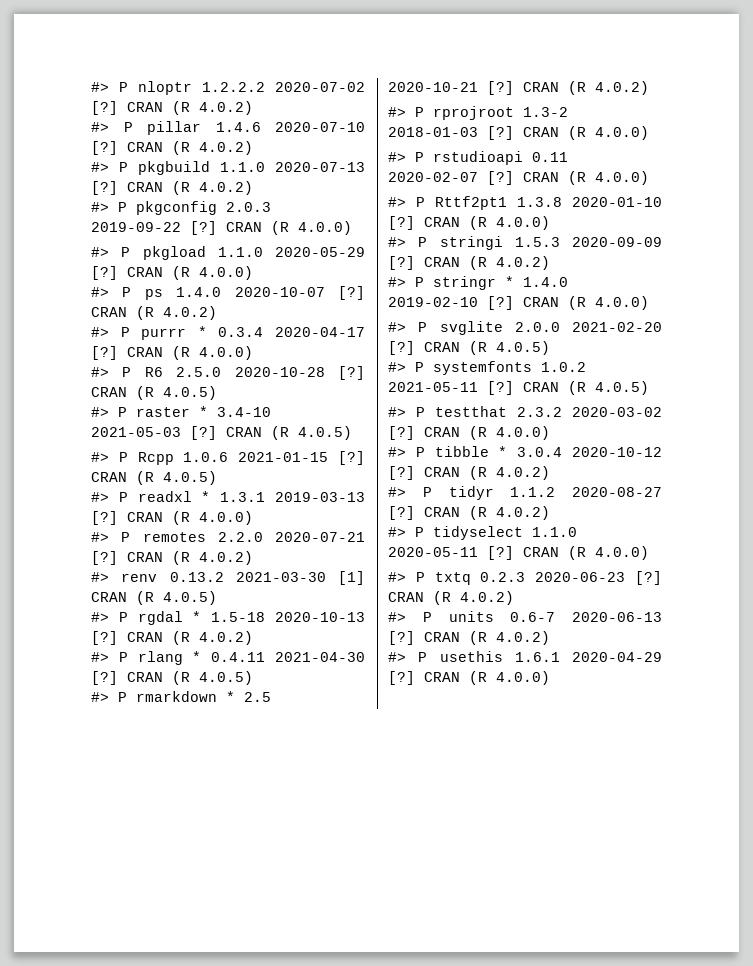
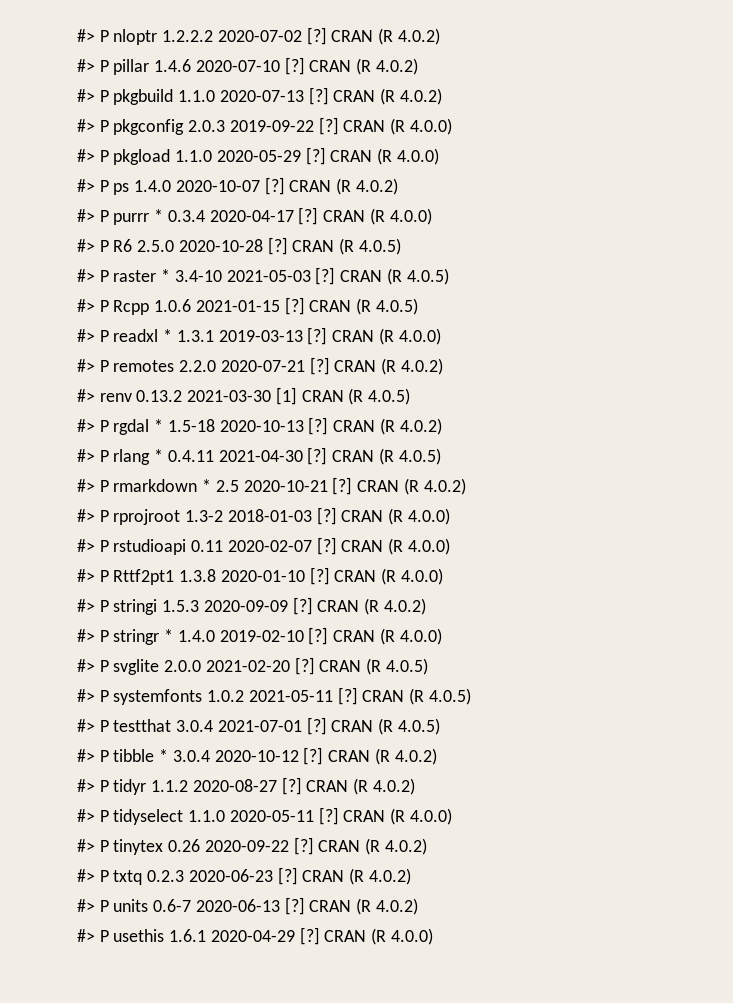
[517,407,662,417] [388,426,550,440] 2.3.2 2020-03-02 [?] CRAN (R 4.0.0) -> [176,717,440,735] 3.0.4 2021-07-01 [?] CRAN (R 4.0.5)
(649, 553) none -> [77,837,427,855] // #> P tinytex 0.26 2020-09-22 [?] CRAN (R 4.0.2)

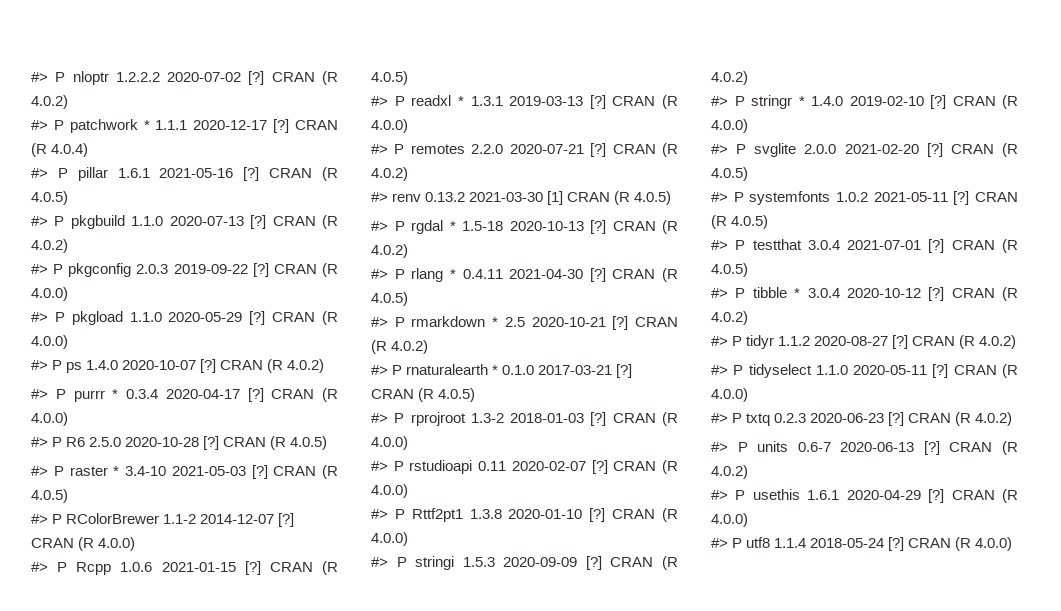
[113,57,418,75] pillar 1.4.6 2020-07-10 [?] CRAN (R 4.0.2) -> [69,119,339,133] [31,143,89,157] [31,167,339,181] [31,191,68,205] patchwork * 1.1.1 2020-12-17 [?] CRAN (R 4.0.4) // #> P pillar 1.6.1 2021-05-16 [?] CRAN (R 4.0.5)
(449, 276) none -> [31,513,295,527] [31,537,136,551] // #> P RColorBrewer 1.1-2 2014-12-07 [?] CRAN (R 4.0.0)
(466, 486) none -> [371,364,633,378] [371,388,476,402] // #> P rnaturalearth * 0.1.0 2017-03-21 [?] CRAN (R 4.0.5)
[77,837,427,855] // #> P tinytex 0.26 2020-09-22 [?] CRAN (R 4.0.2) -> (748, 395) none
(433, 936) none -> [711,537,1013,551] // #> P utf8 1.1.4 2018-05-24 [?] CRAN (R 4.0.0)

